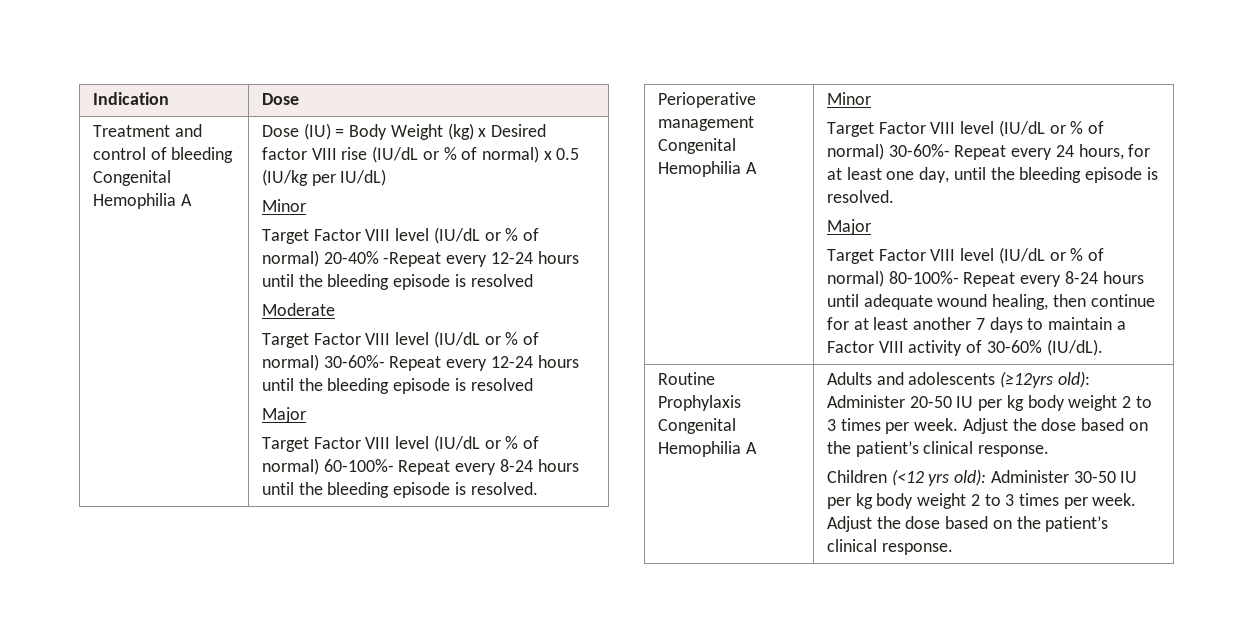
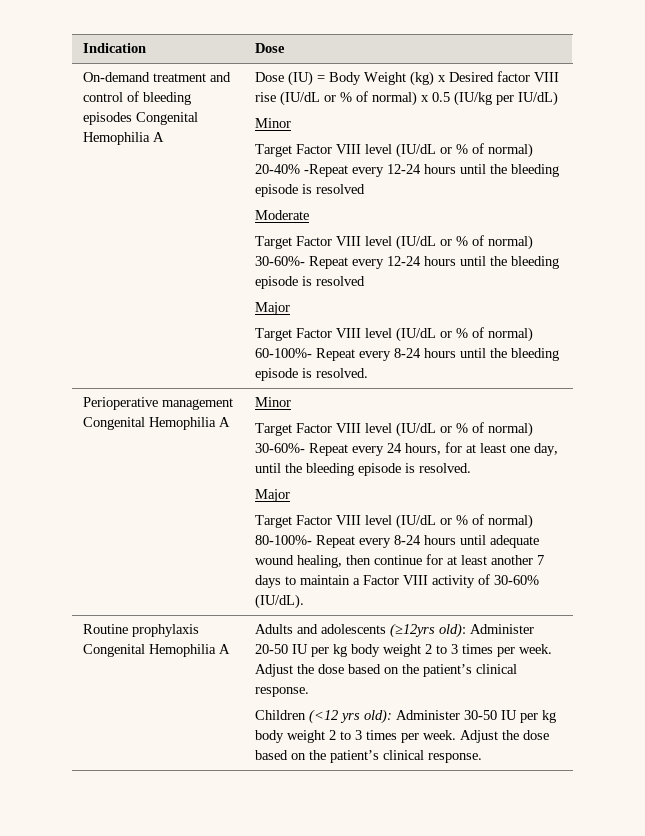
[92,125,170,137] Treatment -> [82,72,206,82] On-demand treatment
(234, 155) none -> [82,112,132,125] episodes
[657,395,741,411] Prophylaxis -> [131,624,199,637] prophylaxis

